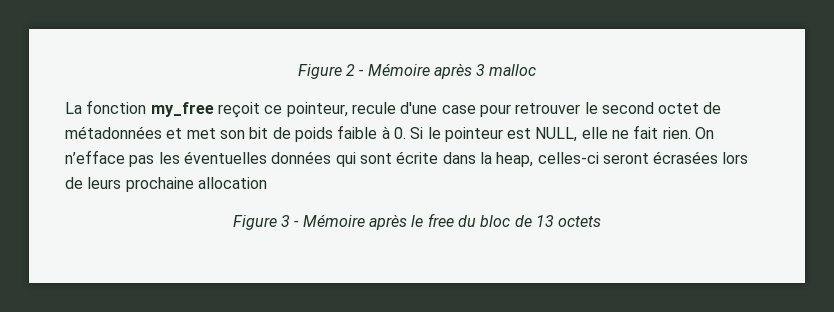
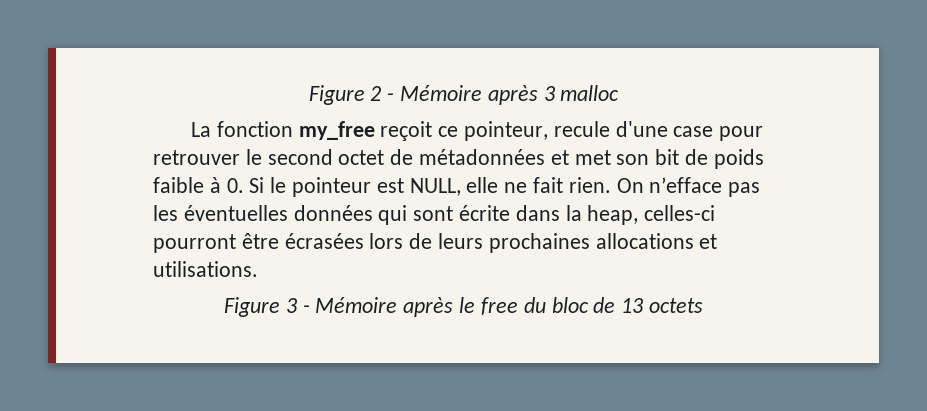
[602,153,649,164] seront -> [153,233,279,253] pourront être
[125,177,267,192] prochaine allocation -> [488,233,718,253] [153,261,258,277] prochaines allocations et utilisations.

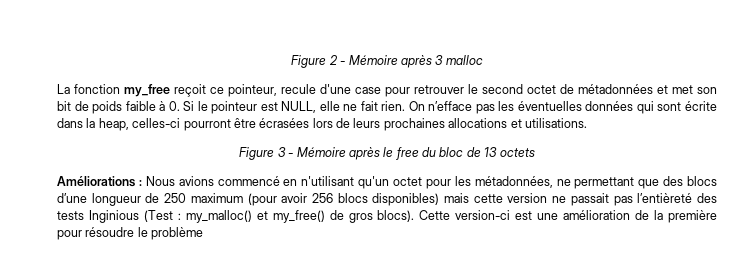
(703, 305) none -> [57,176,717,189] [57,193,718,206] [57,210,718,223] [57,227,204,240] // Améliorations : Nous avions commencé en n'utilisant qu'un octet pour les métadonnées, ne permettant que des blocs d’une longueur de 250 maximum (pour avoir 256 blocs disponibles) mais cette version ne passait pas l’entièreté des tests Inginious (Test : my_malloc() et my_free() de gros blocs). Cette version-ci est une amélioration de la première pour résoudre le problème

